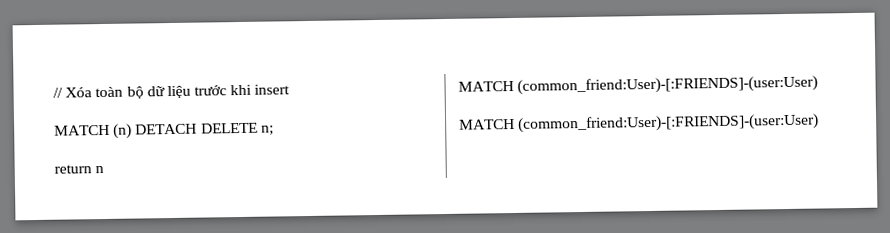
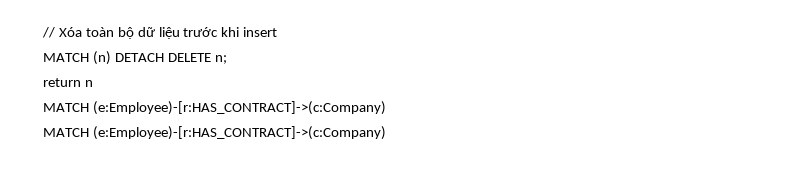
[517,75,819,95] [459,113,820,133] (common_friend:User)-[:FRIENDS]-(user:User) // MATCH (common_friend:User)-[:FRIENDS]-(user:User) -> [92,101,386,115] [43,126,386,140] (e:Employee)-[r:HAS_CONTRACT]->(c:Company) // MATCH (e:Employee)-[r:HAS_CONTRACT]->(c:Company)

